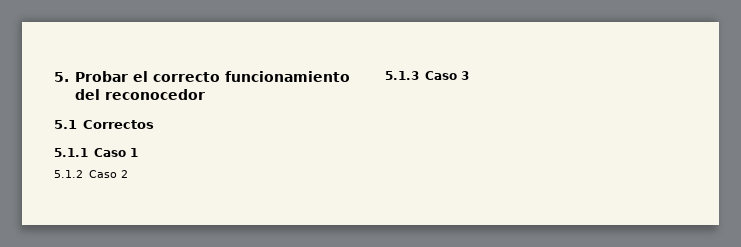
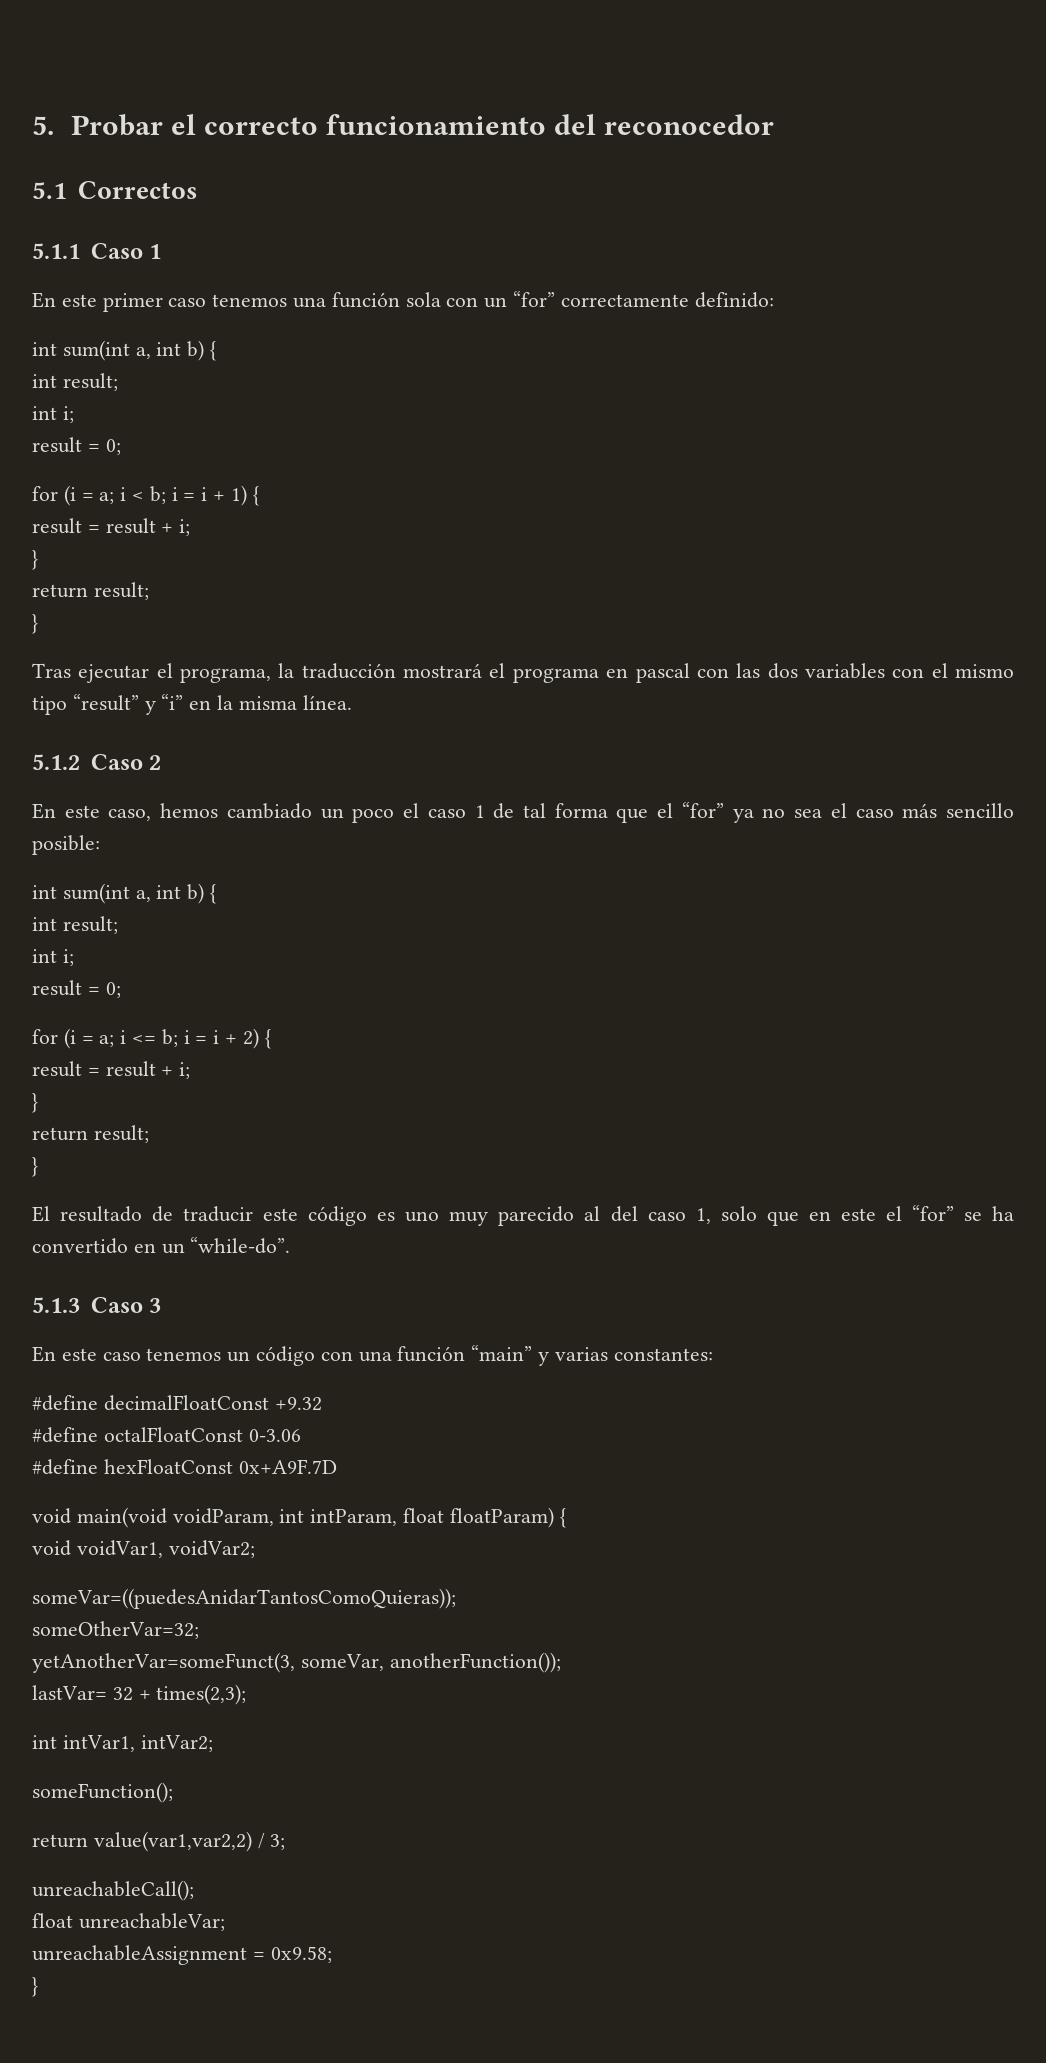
[54,170,128,178] [385,71,469,80] 5.1.2 Caso 2 // 5.1.3 Caso 3 -> [32,291,774,312] [32,340,217,361] [32,373,118,391] [32,406,74,423] [32,437,121,455] [32,485,259,506] [32,518,191,536] [32,550,38,570] [32,582,149,600] [32,614,38,634] [32,663,1015,683] [32,694,352,715] [32,754,162,770] [32,802,1015,823] [32,835,100,855] [32,883,217,904] [32,916,118,934] [32,949,74,966] [32,980,121,998] [32,1028,271,1049] [32,1061,191,1079] [32,1093,38,1113] [32,1125,149,1143] [32,1157,38,1177] [32,1205,1014,1226] [32,1237,291,1254] [32,1297,162,1313] [32,1345,713,1366] [32,1395,322,1411] [32,1427,301,1443] [32,1459,337,1475] [32,1507,566,1528] [32,1540,255,1558] [32,1588,456,1609] [32,1621,199,1639] [32,1652,561,1673] [32,1684,247,1705] [32,1735,213,1752] [32,1782,173,1803] [32,1831,286,1852] [32,1880,194,1901] [32,1913,225,1931] [32,1945,332,1965] [32,1977,38,1997] En este primer caso tenemos una función sola con un “for” correctamente definido: // int sum(int a, int b) { // int result; // int i; // result = 0; // for (i = a; i < b; i = i + 1) { // result = result + i; // } // return result; // } // Tras ejecutar el programa, la traducción mostrará el programa en pascal con las dos variables con el mismo tipo “result” y “i” en la misma línea. // 5.1.2 Caso 2 // En este caso, hemos cambiado un poco el caso 1 de tal forma que el “for” ya no sea el caso más sencillo posible: // int sum(int a, int b) { // int result; // int i; // result = 0; // for (i = a; i <= b; i = i + 2) { // result = result + i; // } // return result; // } // El resultado de traducir este código es uno muy parecido al del caso 1, solo que en este el “for” se ha convertido en un “while-do”. // 5.1.3 Caso 3 // En este caso tenemos un código con una función “main” y varias constantes: // #define decimalFloatConst +9.32 // #define octalFloatConst 0-3.06 // #define hexFloatConst 0x+A9F.7D // void main(void voidParam, int intParam, float floatParam) { // void voidVar1, voidVar2; // someVar=((puedesAnidarTantosComoQuieras)); // someOtherVar=32; // yetAnotherVar=someFunct(3, someVar, anotherFunction()); // lastVar= 32 + times(2,3); // int intVar1, intVar2; // someFunction(); // return value(var1,var2,2) / 3; // unreachableCall(); // float unreachableVar; // unreachableAssignment = 0x9.58; // }

